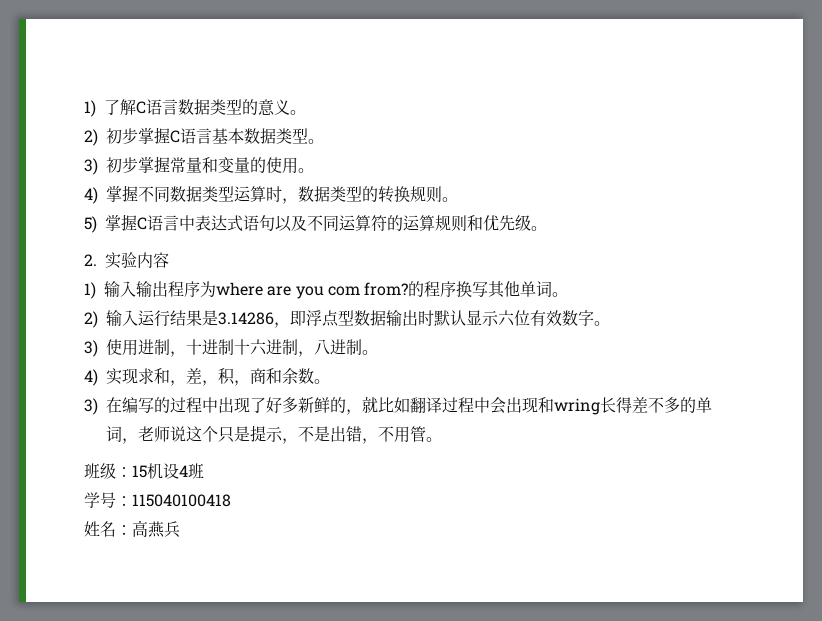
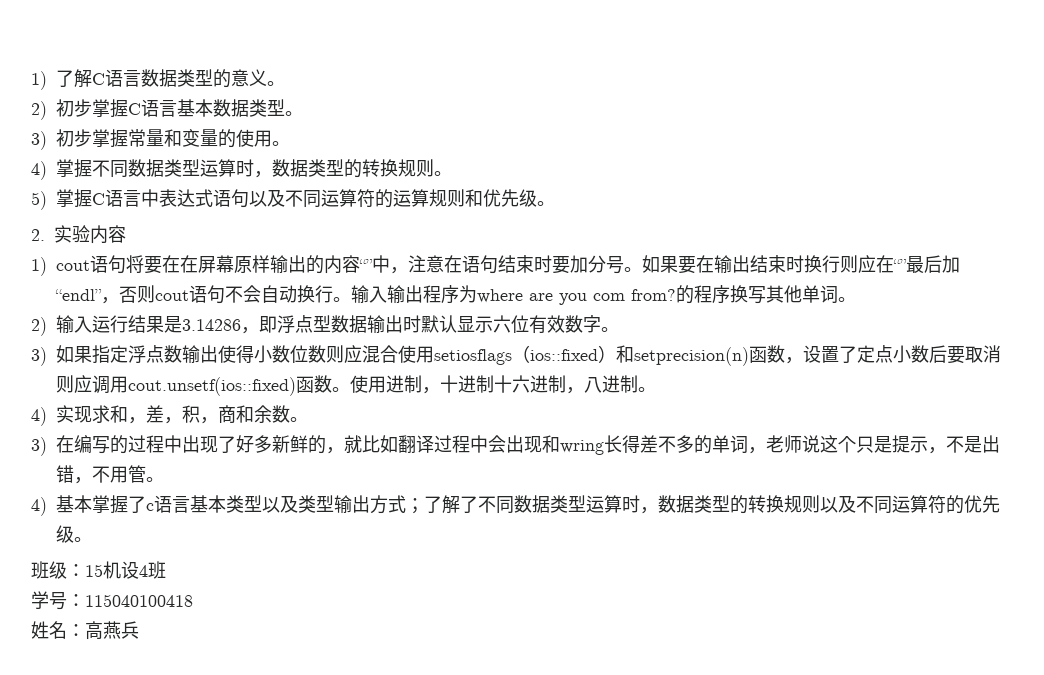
(96, 290) none -> [56,255,960,274] [55,285,351,304] cout语句将要在在屏幕原样输出的内容“”中，注意在语句结束时要加分号。如果要在输出结束时换行则应在“”最后加“endl”，否则cout语句不会自动换行。
(98, 348) none -> [56,345,1001,366] [56,375,350,396] 如果指定浮点数输出使得小数位数则应混合使用setiosflags（ios::fixed）和setprecision(n)函数，设置了定点小数后要取消则应调用cout.unsetf(ios::fixed)函数。
(442, 439) none -> [31,495,1000,516] [56,525,92,543] // 4)基本掌握了c语言基本类型以及类型输出方式；了解了不同数据类型运算时，数据类型的转换规则以及不同运算符的优先级。

